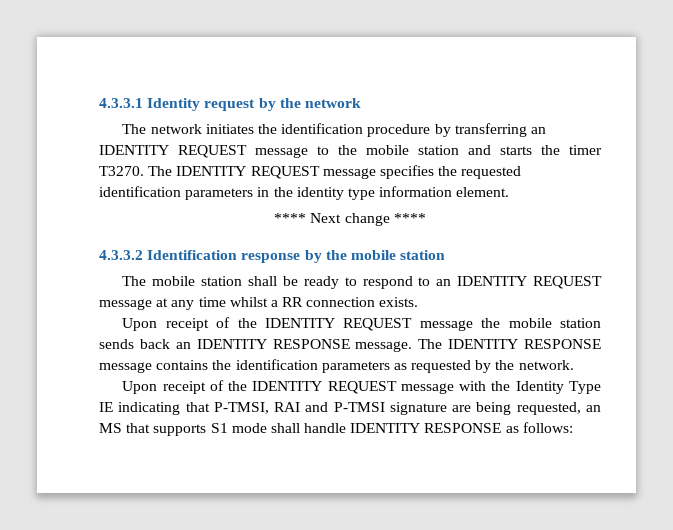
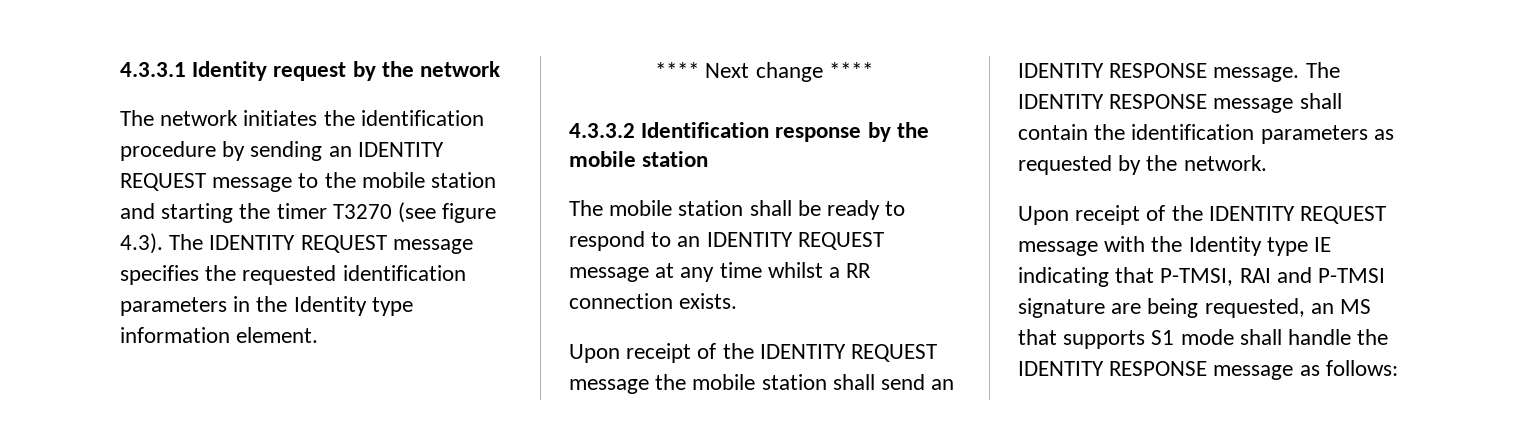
[454,123,527,137] transferring -> [250,141,323,161] sending
[500,146,532,155] starts -> [161,203,234,223] starting
[99,166,144,176] T3270. -> [332,202,497,223] [120,233,163,254] T3270 (see figure 4.3).
[296,187,344,200] identity -> [293,296,367,316] Identity
[99,339,170,349] sends back -> [832,374,926,390] shall send
[156,360,209,370] contains -> [1299,93,1342,109] [1018,124,1088,140] shall contain
[569,381,601,394] Type -> [1266,237,1308,256] type
[350,423,502,433] IDENTITY RESPONSE -> [1357,329,1389,345] [1018,361,1294,380] the IDENTITY RESPONSE message

